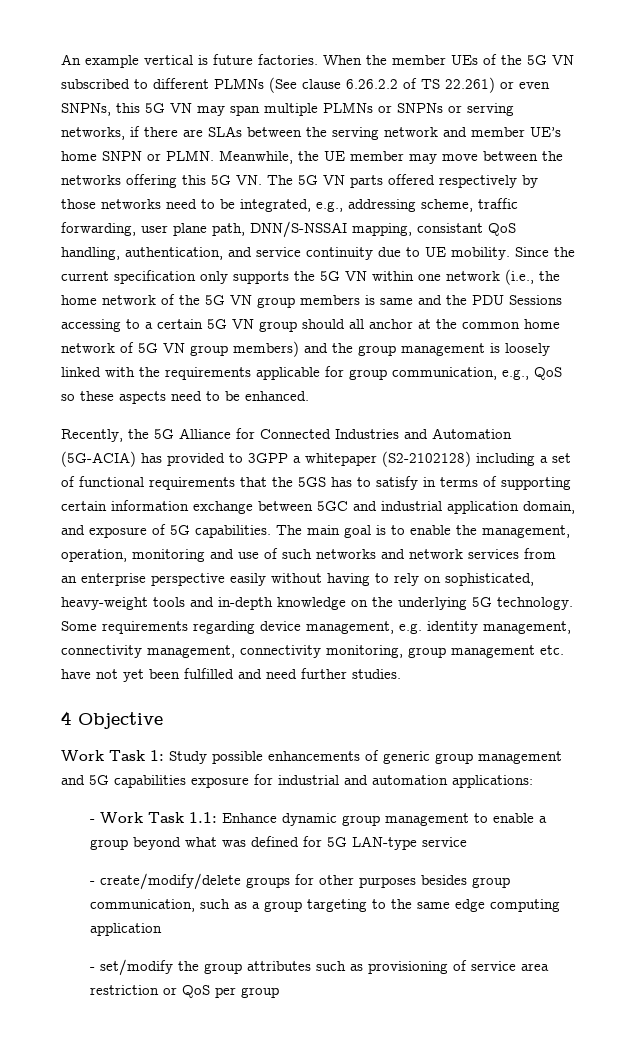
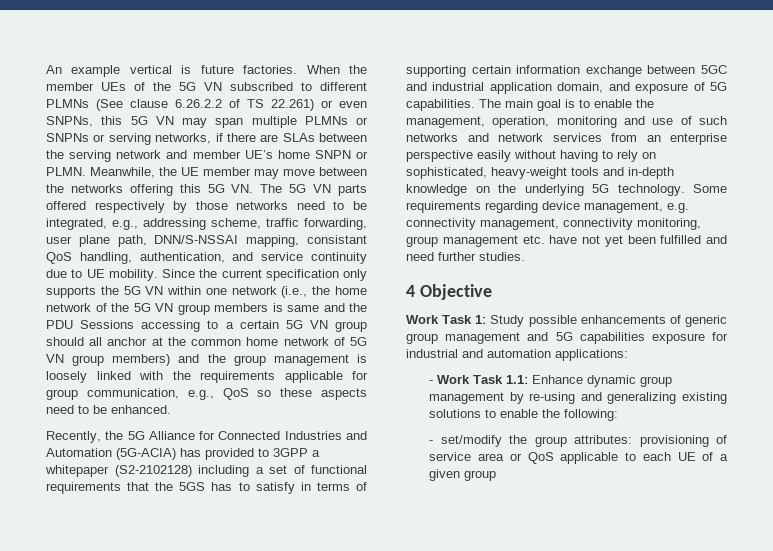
[427,621,571,634] identity management, -> (689, 208) none
[473,813,547,823] [89,836,467,850] [89,873,510,890] [89,899,560,912] [89,923,162,936] to enable a group beyond what was defined for 5G LAN-type service // - create/modify/delete groups for other purposes besides group communication, such as a group targeting to the same edge computing application -> [509,392,727,404] [429,409,619,421] by re-using and generalizing existing solutions to enable the following:
[246,961,363,971] attributes such as -> [574,435,633,444] attributes:
[89,985,159,995] restriction -> (504, 457) none
[214,987,236,998] per -> [560,452,728,464] [429,469,461,481] applicable to each UE of a given

